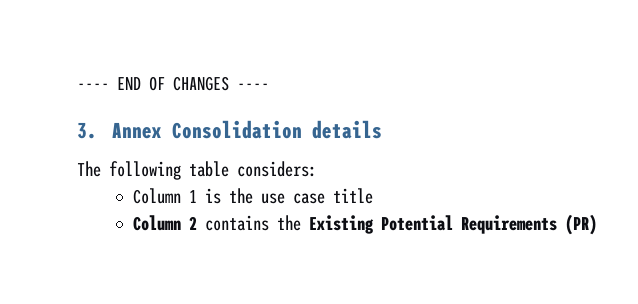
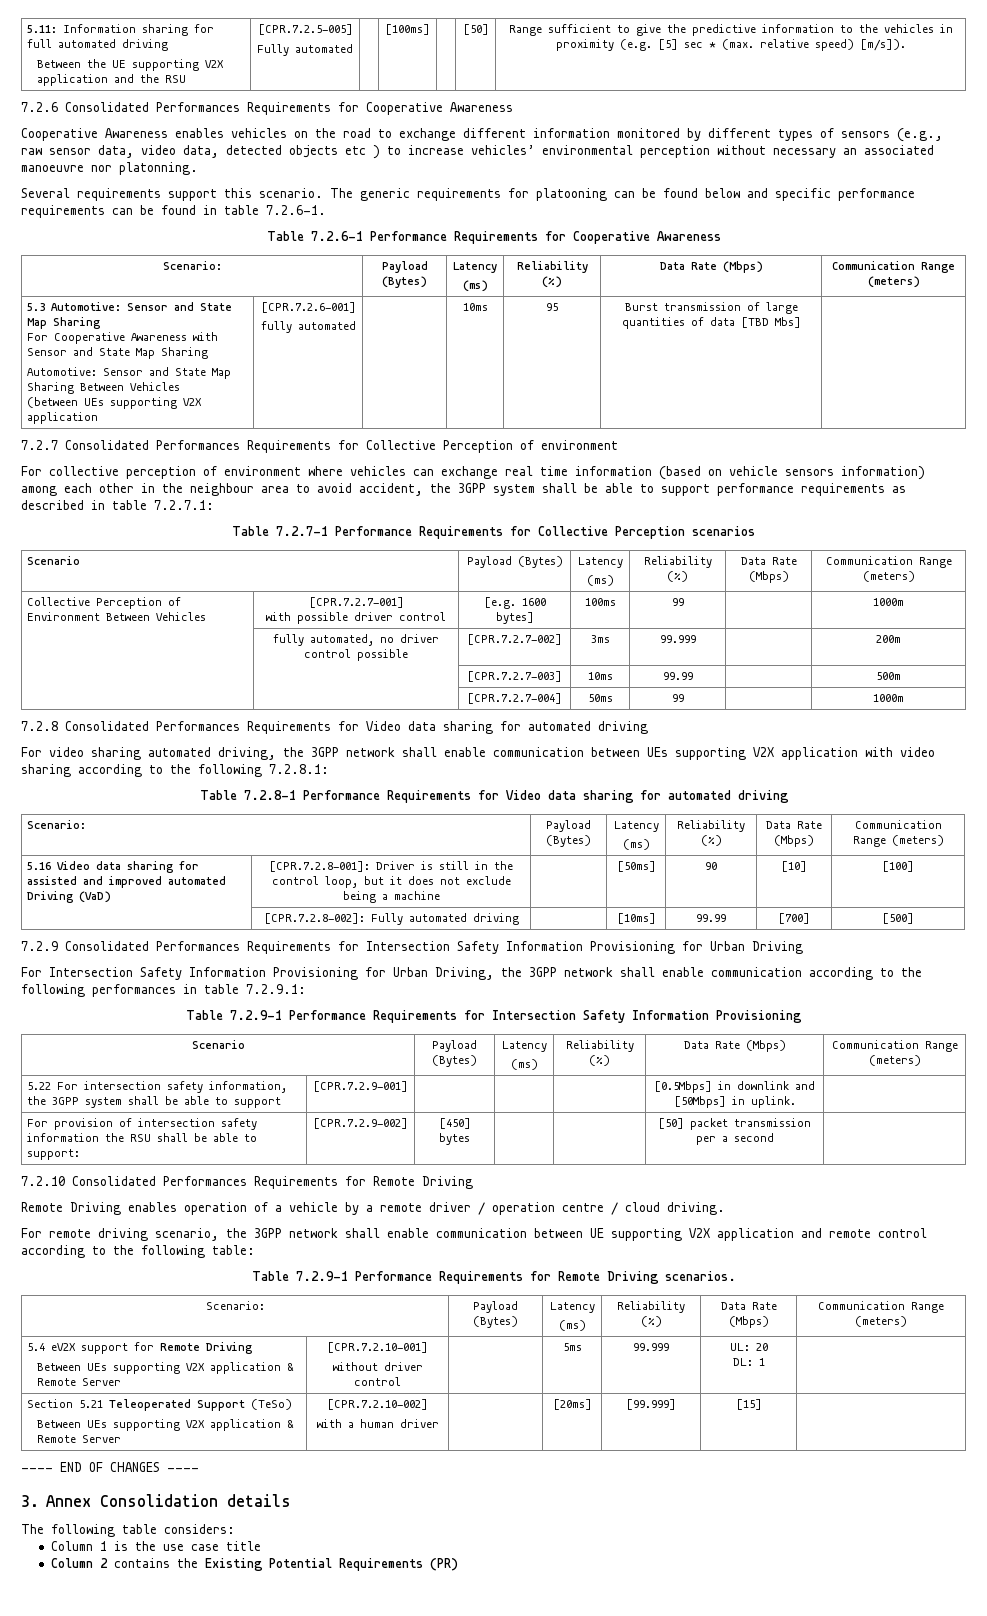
(77, 86) none -> [27,24,215,36] [27,39,169,51] [36,59,224,71] [36,74,186,86] [257,24,353,35] [257,44,353,56] [385,24,430,35] [462,24,489,35] [508,24,953,36] [555,39,906,51] [21,102,513,115] [21,128,943,142] [21,145,934,159] [21,162,198,175] [21,188,915,201] [21,205,326,218] [266,231,721,244] [162,261,222,270] [381,261,428,273] [382,276,427,288] [453,262,497,273] [462,280,488,292] [516,261,588,273] [542,276,562,288] [659,261,763,273] [832,261,955,273] [867,276,920,288] [27,302,233,311] [27,317,101,329] [27,332,219,344] [27,347,209,359] [27,367,232,379] [27,382,181,394] [27,397,203,409] [27,412,99,424] [260,302,356,313] [260,321,356,333] [462,303,488,311] [546,303,558,311] [624,302,798,314] [621,317,801,329] [21,440,618,453] [21,466,925,480] [21,483,906,496] [21,500,214,510] [232,526,755,539] [27,556,81,565] [466,556,563,568] [577,557,623,568] [586,575,614,586] [643,556,712,568] [667,571,688,582] [740,557,797,565] [748,571,789,583] [825,556,952,568] [862,571,915,582] [27,597,182,609] [27,612,207,621] [308,597,404,608] [266,612,446,624] [483,597,546,609] [495,612,534,624] [584,598,616,606] [671,598,684,606] [873,598,904,606] [273,634,439,646] [304,649,408,661] [467,634,562,645] [590,635,610,643] [659,635,696,643] [876,635,901,643] [467,671,562,682] [587,672,613,680] [662,672,693,680] [876,672,901,680] [467,693,562,704] [587,694,613,702] [671,694,684,702] [873,694,904,702] [21,721,648,734] [21,747,935,760] [21,764,329,777] [199,790,789,803] [27,820,87,829] [546,820,591,832] [546,835,591,847] [613,821,659,832] [622,839,650,850] [677,820,745,832] [700,835,722,846] [766,821,822,829] [774,835,814,847] [854,820,942,829] [852,835,944,847] [27,861,200,873] [27,876,227,888] [27,891,112,903] [269,861,513,872] [271,876,511,888] [342,891,440,903] [616,861,656,872] [705,862,717,870] [781,861,807,872] [882,861,914,872] [263,913,519,925] [616,913,656,924] [696,914,726,922] [778,913,810,924] [882,913,914,924] [21,941,803,954] [21,967,922,980] [21,984,306,997] [186,1010,802,1023] [191,1040,245,1049] [432,1040,477,1052] [432,1055,477,1067] [501,1041,547,1052] [510,1059,538,1070] [565,1040,634,1052] [589,1055,610,1066] [683,1040,786,1052] [831,1040,958,1052] [868,1055,921,1066] [27,1081,288,1093] [27,1096,282,1108] [313,1081,408,1092] [654,1081,815,1093] [673,1096,796,1108] [27,1118,258,1130] [27,1133,258,1142] [27,1149,81,1160] [313,1118,408,1129] [438,1118,471,1129] [439,1133,470,1145] [658,1118,811,1130] [695,1133,774,1145] [21,1176,473,1189] [21,1202,725,1215] [21,1228,927,1241] [21,1245,255,1258] [251,1271,736,1284] [205,1301,265,1310] [473,1301,518,1313] [473,1316,518,1328] [549,1302,595,1313] [558,1320,586,1331] [617,1301,685,1313] [640,1316,662,1327] [720,1302,777,1310] [728,1316,769,1328] [818,1301,944,1313] [855,1316,907,1327] [27,1342,253,1354] [36,1362,294,1374] [36,1378,121,1386] [327,1342,428,1353] [332,1362,423,1371] [354,1377,401,1386] [562,1343,582,1351] [633,1343,669,1351] [729,1343,768,1351] [732,1358,765,1366] [27,1399,293,1411] [36,1419,294,1431] [36,1435,121,1443] [327,1399,428,1410] [316,1419,439,1428] [552,1399,592,1410] [626,1399,676,1410] [735,1399,762,1410] 5.11: Information sharing for full automated driving // Between the UE supporting V2X application and the RSU | [CPR.7.2.5-005] // Fully automated | | [100ms] | | [50] | Range sufficient to give the predictive information to the vehicles in proximity (e.g. [5] sec * (max. relative speed) [m/s]). // 7.2.6 Consolidated Performances Requirements for Cooperative Awareness // Cooperative Awareness enables vehicles on the road to exchange different information monitored by different types of sensors (e.g., raw sensor data, video data, detected objects etc ) to increase vehicles’ environmental perception without necessary an associated manoeuvre nor platonning. // Several requirements support this scenario. The generic requirements for platooning can be found below and specific performance requirements can be found in table 7.2.6-1. // Table 7.2.6-1 Performance Requirements for Cooperative Awareness // Scenario: | Payload (Bytes) | Latency // (ms) | Reliability (%) | Data Rate (Mbps) | Communication Range (meters) // 5.3 Automotive: Sensor and State Map Sharing // For Cooperative Awareness with Sensor and State Map Sharing // Automotive: Sensor and State Map Sharing Between Vehicles // (between UEs supporting V2X application | [CPR.7.2.6-001] // fully automated | | 10ms | 95 | Burst transmission of large quantities of data [TBD Mbs] | // 7.2.7 Consolidated Performances Requirements for Collective Perception of environment // For collective perception of environment where vehicles can exchange real time information (based on vehicle sensors information) among each other in the neighbour area to avoid accident, the 3GPP system shall be able to support performance requirements as described in table 7.2.7.1: // Table 7.2.7-1 Performance Requirements for Collective Perception scenarios // Scenario | Payload (Bytes) | Latency // (ms) | Reliability (%) | Data Rate (Mbps) | Communication Range (meters) // Collective Perception of Environment Between Vehicles | [CPR.7.2.7-001] // with possible driver control | [e.g. 1600 bytes] | 100ms | 99 | | 1000m // | fully automated, no driver control possible | [CPR.7.2.7-002] | 3ms | 99.999 | | 200m // | | [CPR.7.2.7-003] | 10ms | 99.99 | | 500m // | | [CPR.7.2.7-004] | 50ms | 99 | | 1000m // 7.2.8 Consolidated Performances Requirements for Video data sharing for automated driving // For video sharing automated driving, the 3GPP network shall enable communication between UEs supporting V2X application with video sharing according to the following 7.2.8.1: // Table 7.2.8-1 Performance Requirements for Video data sharing for automated driving // Scenario: | Payload (Bytes) | Latency // (ms) | Reliability (%) | Data Rate (Mbps) | Communication Range (meters) // 5.16 Video data sharing for assisted and improved automated Driving (VaD) | [CPR.7.2.8-001]: Driver is still in the control loop, but it does not exclude being a machine | | [50ms] | 90 | [10] | [100] // | [CPR.7.2.8-002]: Fully automated driving | | [10ms] | 99.99 | [700] | [500] // 7.2.9 Consolidated Performances Requirements for Intersection Safety Information Provisioning for Urban Driving // For Intersection Safety Information Provisioning for Urban Driving, the 3GPP network shall enable communication according to the following performances in table 7.2.9.1: // Table 7.2.9-1 Performance Requirements for Intersection Safety Information Provisioning // Scenario | Payload (Bytes) | Latency // (ms) | Reliability (%) | Data Rate (Mbps) | Communication Range (meters) // 5.22 For intersection safety information, the 3GPP system shall be able to support | [CPR.7.2.9-001] | | | | [0.5Mbps] in downlink and [50Mbps] in uplink. | // For provision of intersection safety information the RSU shall be able to support: | [CPR.7.2.9-002] | [450] bytes | | | [50] packet transmission per a second | // 7.2.10 Consolidated Performances Requirements for Remote Driving // Remote Driving enables operation of a vehicle by a remote driver / operation centre / cloud driving. // For remote driving scenario, the 3GPP network shall enable communication between UE supporting V2X application and remote control according to the following table: // Table 7.2.9-1 Performance Requirements for Remote Driving scenarios. // Scenario: | Payload (Bytes) | Latency // (ms) | Reliability (%) | Data Rate (Mbps) | Communication Range (meters) // 5.4 eV2X support for Remote Driving // Between UEs supporting V2X application & Remote Server | [CPR.7.2.10-001] // without driver control | | 5ms | 99.999 | UL: 20 // DL: 1 | // Section 5.21 Teleoperated Support (TeSo) // Between UEs supporting V2X application & Remote Server | [CPR.7.2.10-002] // with a human driver | | [20ms] | [99.999] | [15] | //

